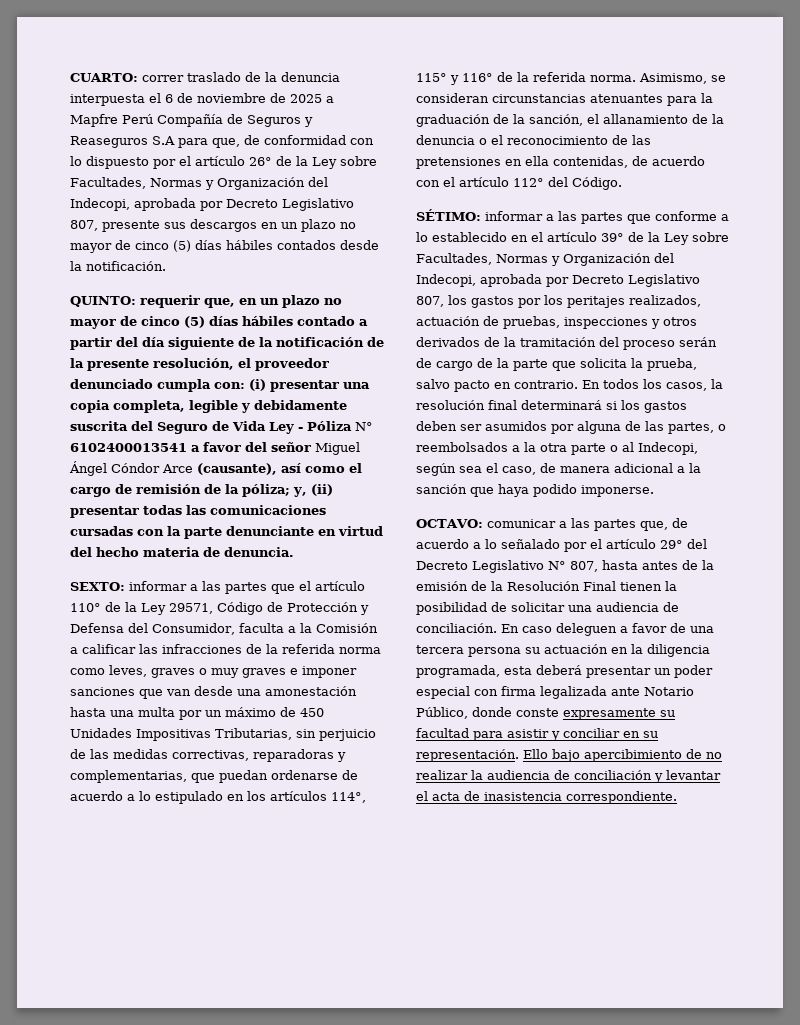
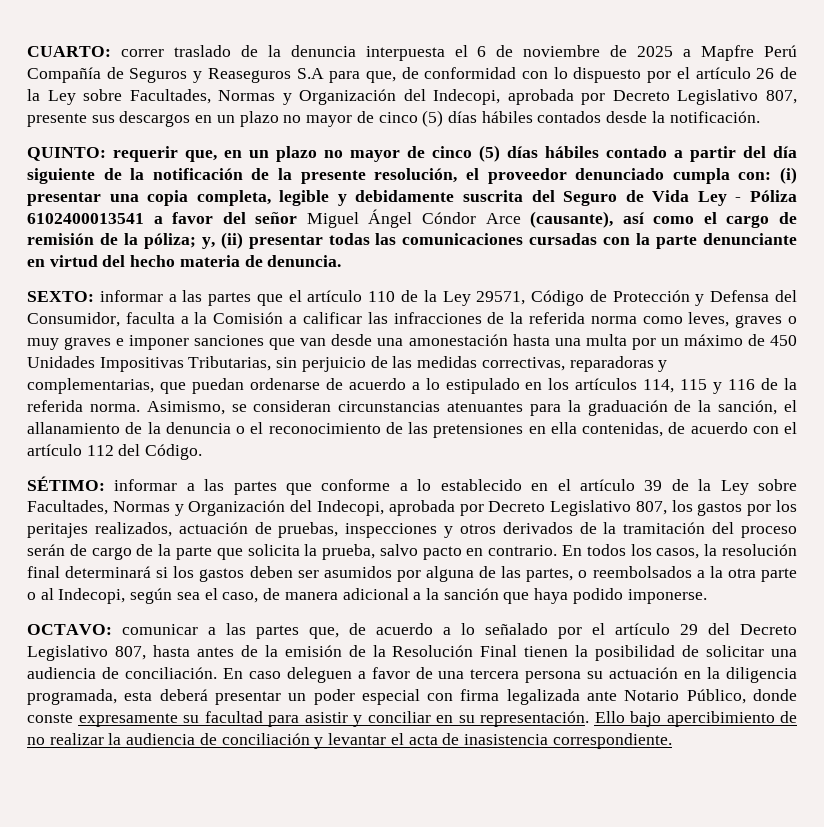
[249,157,272,166] 26° -> [756,68,775,79] 26
[355,422,373,431] N° -> (797, 196) none
[70,603,101,612] 110° -> [368,291,396,302] 110
[331,792,366,803] [416,73,493,85] 114°, 115° y 116° -> [643,379,756,394] 114, 115 y 116
[513,178,544,187] 112° -> [86,445,114,456] 112
[601,233,624,242] 39° -> [644,480,663,491] 39
[660,540,683,549] 29° -> [680,624,698,635] 29
[548,561,566,570] N° -> (108, 653) none

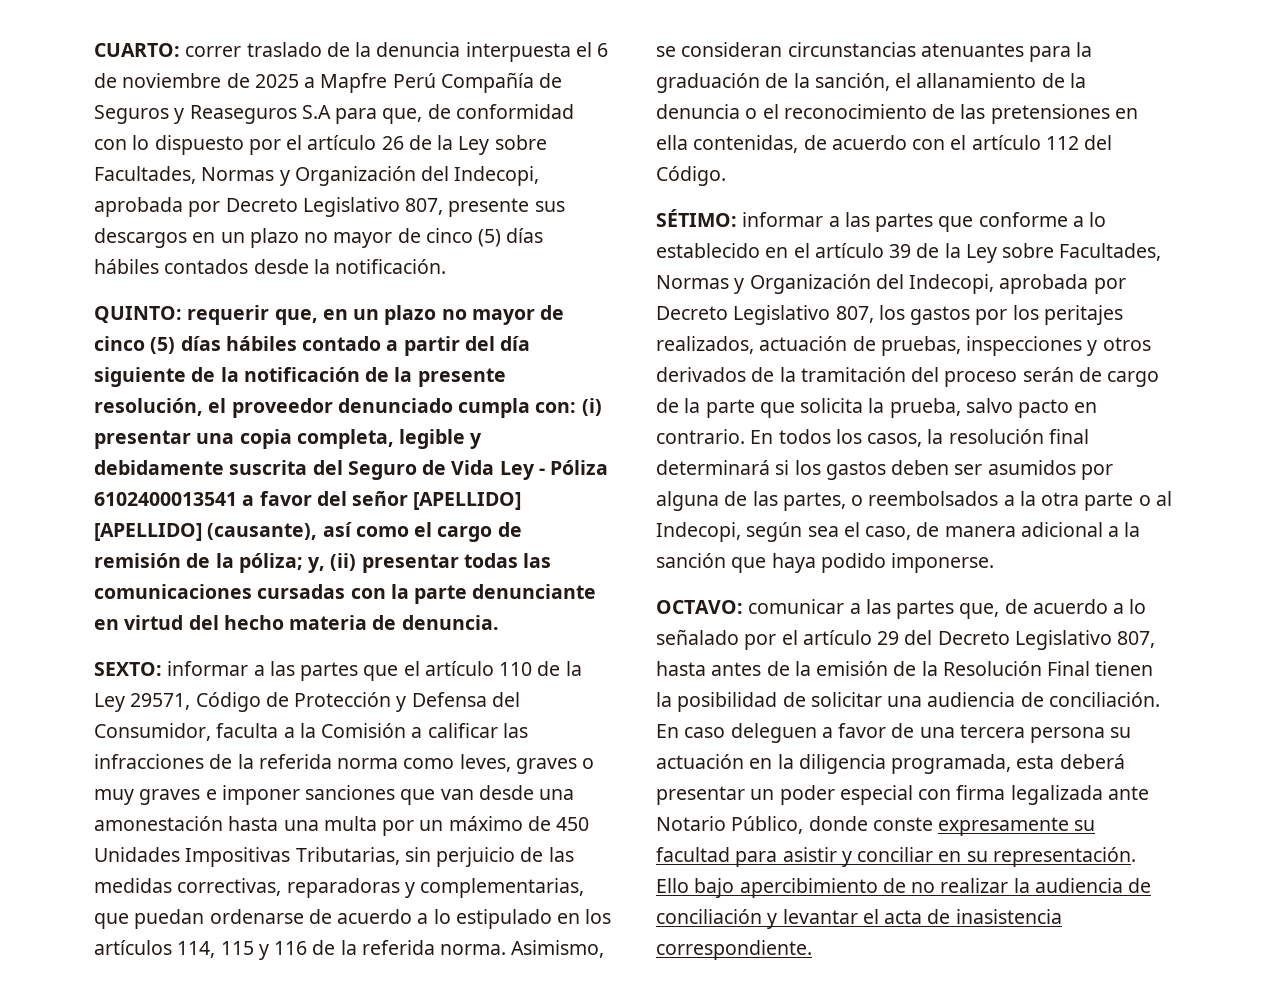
[306,209,521,228] Miguel Ángel Cóndor Arce -> [413,492,522,510] [94,523,202,541] [APELLIDO] [APELLIDO]

